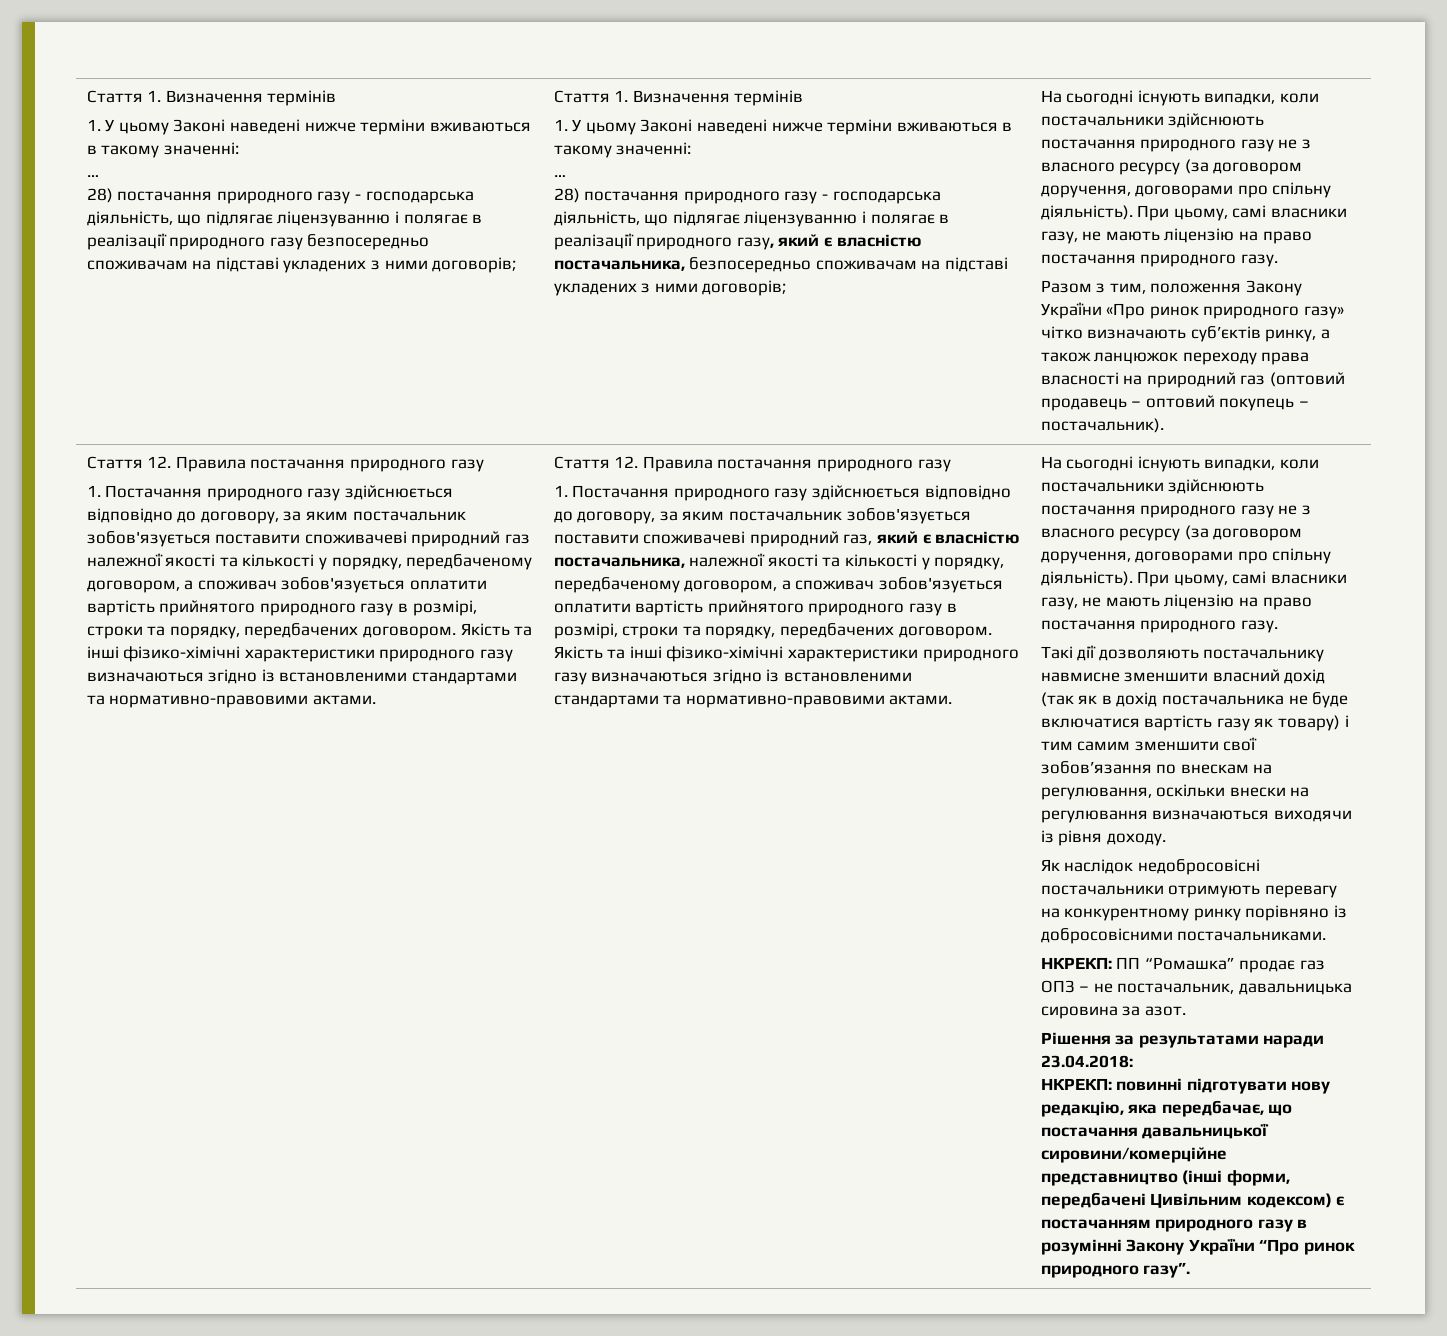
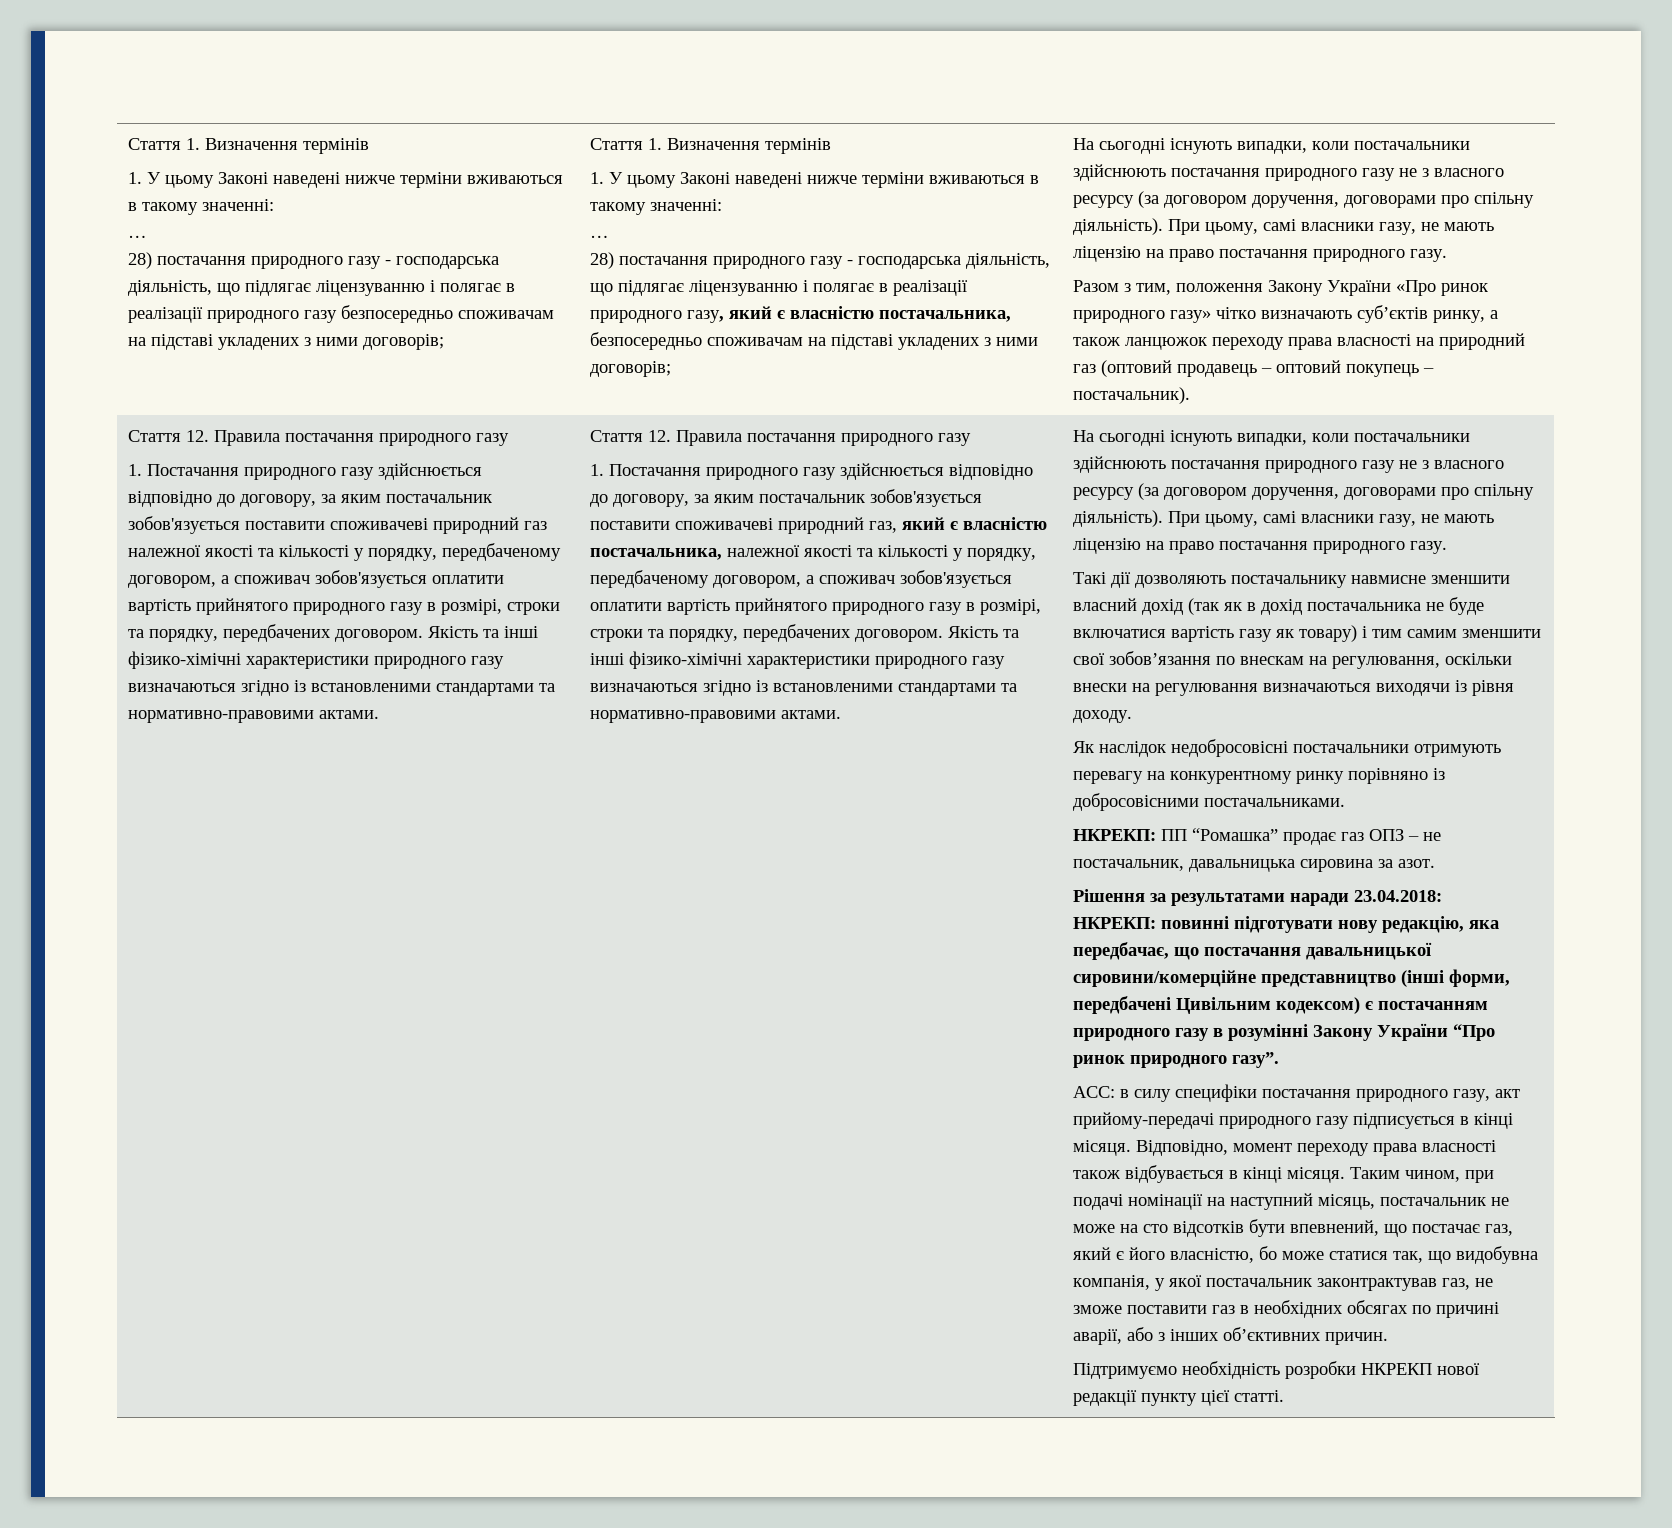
(1191, 1270) none -> [1072,1084,1520,1102] [1072,1112,1513,1129] [1072,1140,1496,1156] [1072,1165,1494,1183] [1072,1193,1509,1210] [1072,1219,1513,1237] [1072,1246,1538,1264] [1072,1275,1493,1291] [1072,1300,1499,1318] [1072,1327,1388,1345] [1072,1361,1480,1379] [1072,1390,1284,1406] // ACC: в силу специфіки постачання природного газу, акт прийому-передачі природного газу підписується в кінці місяця. Відповідно, момент переходу права власності також відбувається в кінці місяця. Таким чином, при подачі номінації на наступний місяць, постачальник не може на сто відсотків бути впевнений, що постачає газ, який є його власністю, бо може статися так, що видобувна компанія, у якої постачальник законтрактував газ, не зможе поставити газ в необхідних обсягах по причині аварії, або з інших об’єктивних причин. // Підтримуємо необхідність розробки НКРЕКП нової редакції пункту цієї статті.

